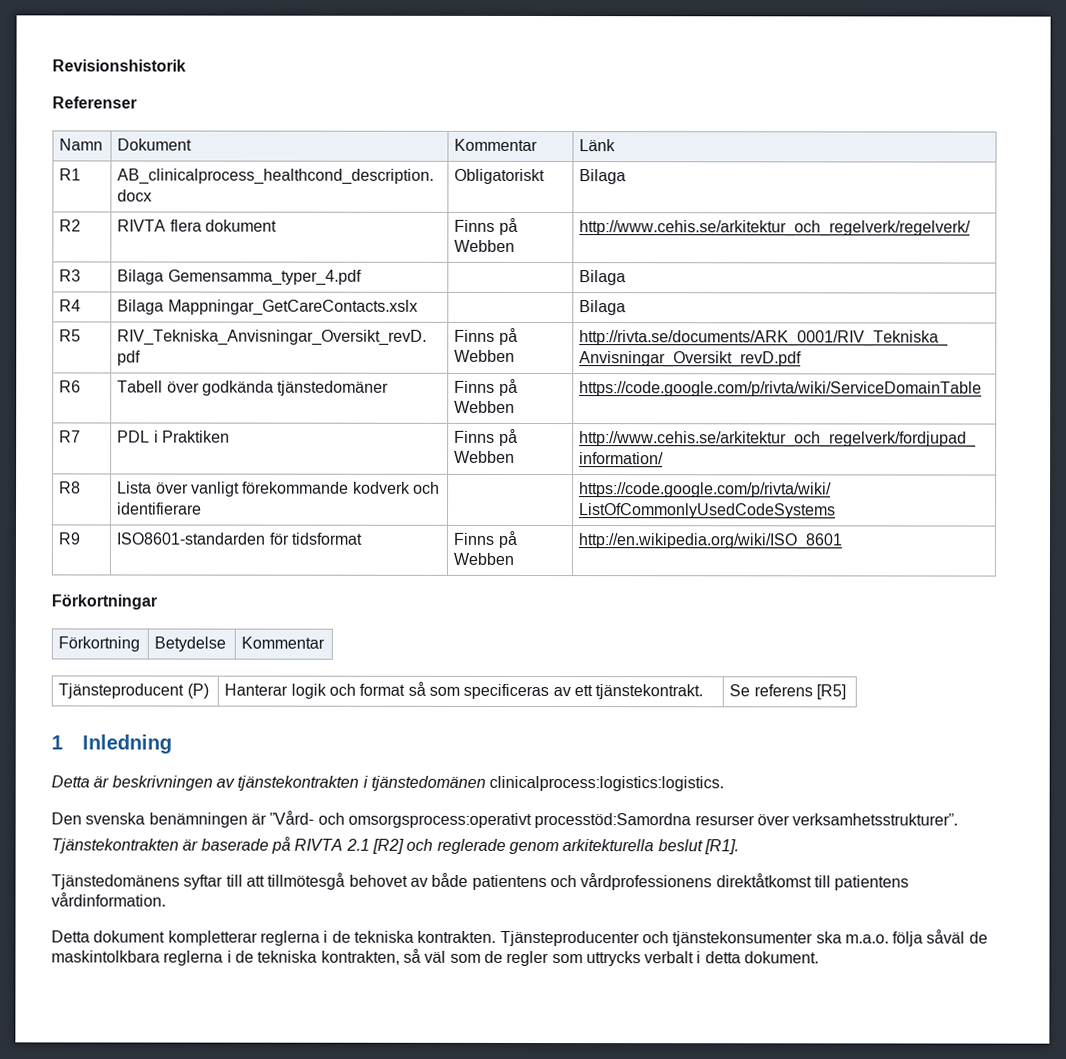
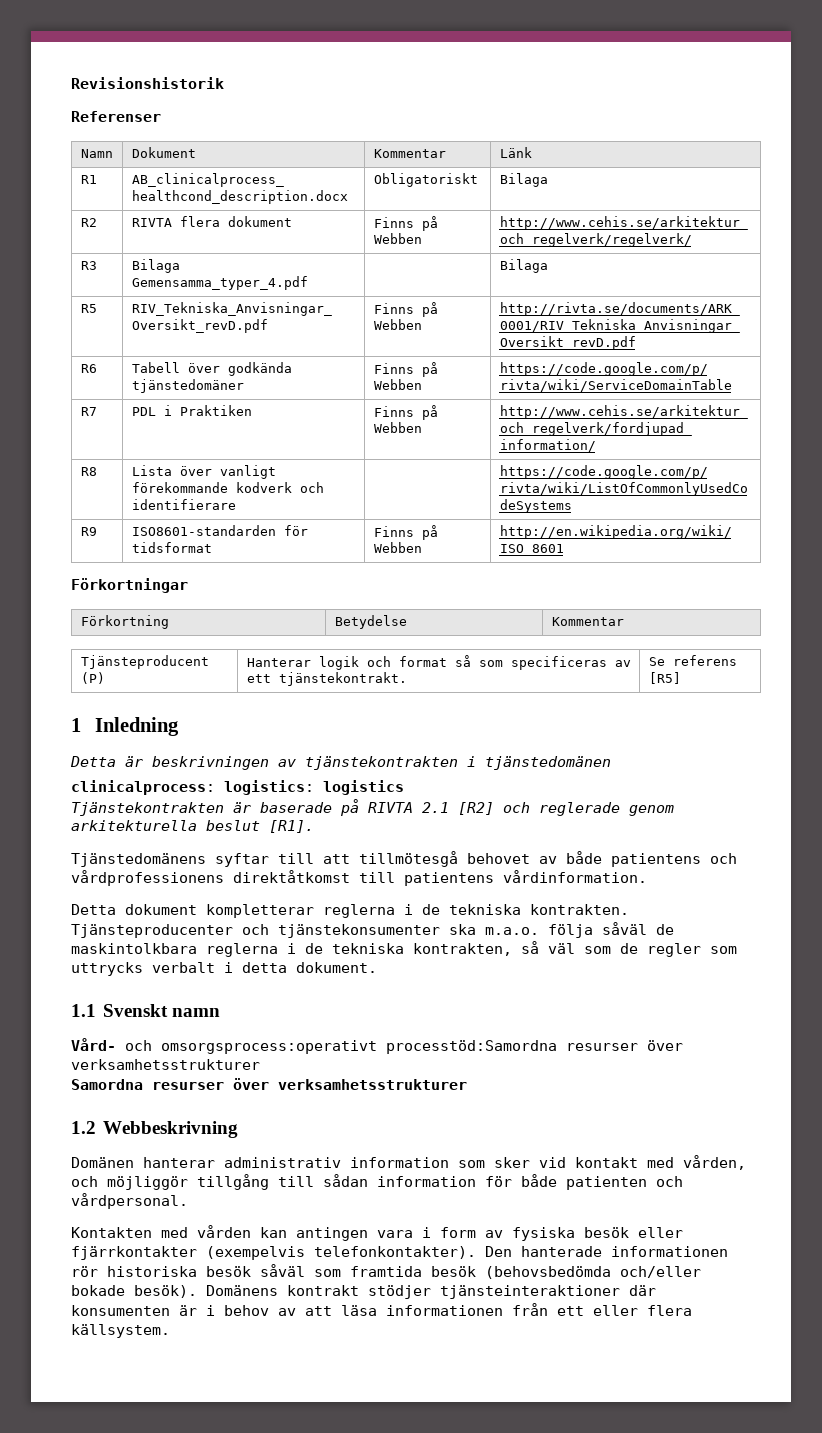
[59,299,82,312] [117,299,418,316] [579,300,627,316] // R4 | Bilaga Mappningar_GetCareContacts.xslx | | Bilaga -> (548, 266) none
[489,775,725,792] [51,810,959,829] clinicalprocess:logistics:logistics. // Den svenska benämningen är ”Vård- och omsorgsprocess:operativt processtöd:Samordna resurser över verksamhetsstrukturer”. -> [71,780,404,795] // clinicalprocess: logistics: logistics
(820, 957) none -> [71,1004,221,1017] [71,1038,683,1054] [71,1059,260,1070] [71,1078,467,1090] [71,1121,239,1138] [71,1155,746,1170] [71,1174,683,1190] [71,1193,188,1209] [71,1225,683,1241] [71,1246,728,1260] [71,1264,701,1279] [71,1285,656,1299] [71,1303,692,1316] [71,1324,170,1338] // 1.1 Svenskt namn // Vård- och omsorgsprocess:operativt processtöd:Samordna resurser över verksamhetsstrukturer // Samordna resurser över verksamhetsstrukturer // 1.2 Webbeskrivning // Domänen hanterar administrativ information som sker vid kontakt med vården, och möjliggör tillgång till sådan information för både patienten och vårdpersonal. // Kontakten med vården kan antingen vara i form av fysiska besök eller fjärrkontakter (exempelvis telefonkontakter). Den hanterade informationen rör historiska besök såväl som framtida besök (behovsbedömda och/eller bokade besök). Domänens kontrakt stödjer tjänsteinteraktioner där konsumenten är i behov av att läsa informationen från ett eller flera källsystem.

